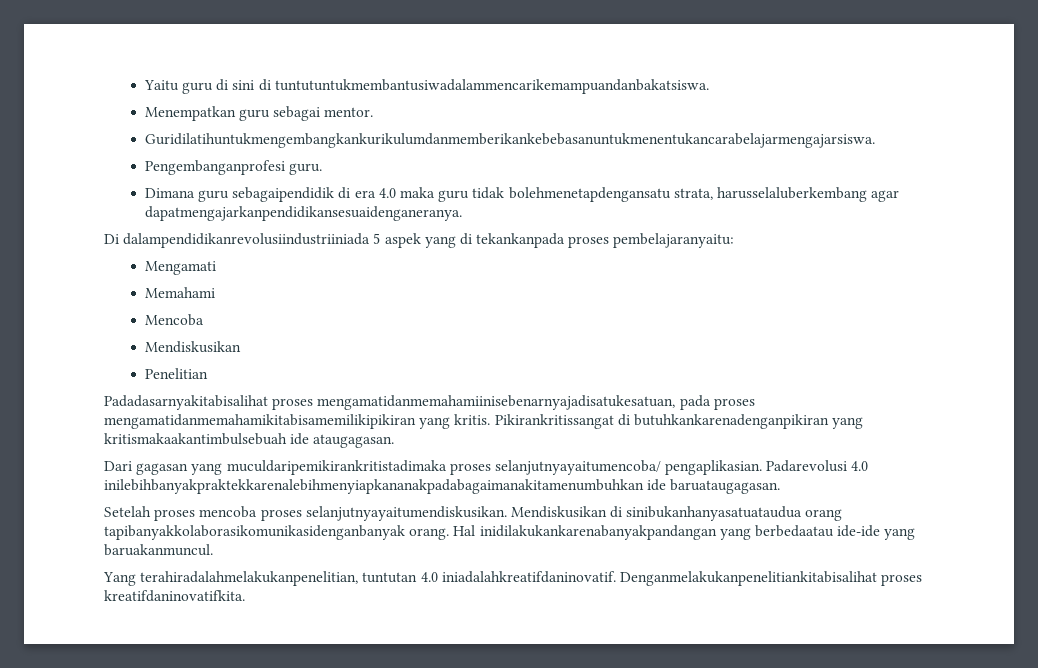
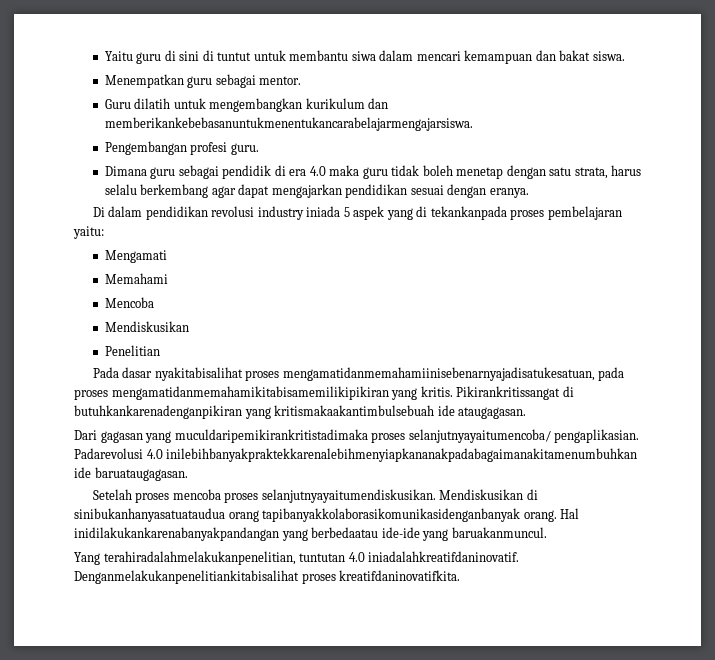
[274,79,709,94] [144,106,374,121] [144,133,875,148] [144,160,285,175] tuntutuntukmembantusiwadalammencarikemampuandanbakatsiswa. // Menempatkan guru sebagai mentor. // Guridilatihuntukmengembangkankurikulumdanmemberikankebebasanuntukmenentukancarabelajarmengajarsiswa. // Pengembanganprofesi -> [217,50,625,64] [104,74,302,88] [104,98,389,112] [104,117,473,131] [104,141,228,155] tuntut untuk membantu siwa dalam mencari kemampuan dan bakat siswa. // Menempatkan guru sebagai mentor. // Guru dilatih untuk mengembangkan kurikulum dan memberikankebebasanuntukmenentukancarabelajarmengajarsiswa. // Pengembangan profesi
[232,187,335,202] sebagaipendidik -> [178,165,272,179] sebagai pendidik
[508,187,900,202] [144,206,462,221] [104,233,371,248] bolehmenetapdengansatu strata, harusselaluberkembang agar dapatmengajarkanpendidikansesuaidenganeranya. // Di dalampendidikanrevolusiindustriiniada -> [422,165,642,179] [104,184,529,198] [92,206,341,220] boleh menetap dengan satu strata, harus selalu berkembang agar dapat mengajarkan pendidikan sesuai dengan eranya. // Di dalam pendidikan revolusi industry iniada
[613,233,735,248] pembelajaranyaitu: -> [547,206,622,220] [73,226,104,239] pembelajaran yaitu:
[104,395,268,410] Padadasarnyakitabisalihat -> [92,367,243,381] Pada dasar nyakitabisalihat

